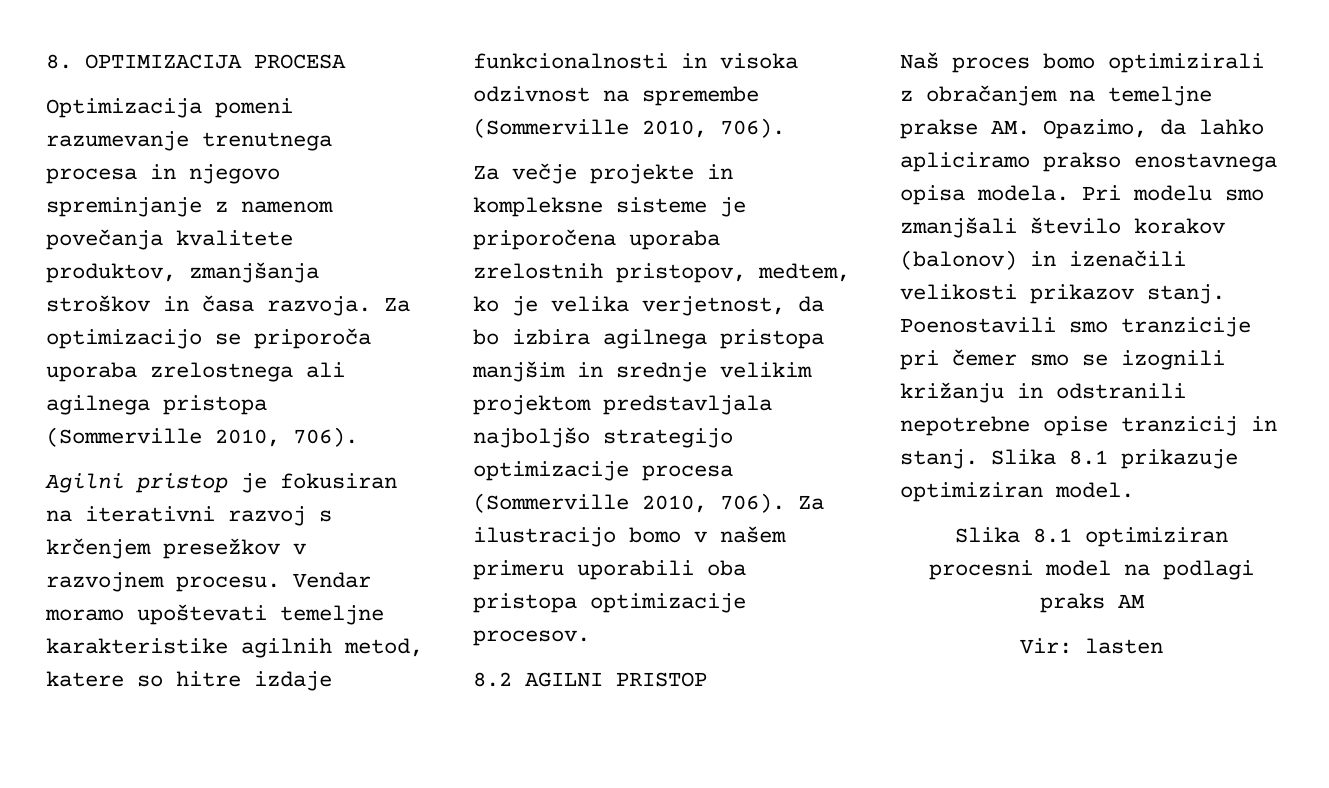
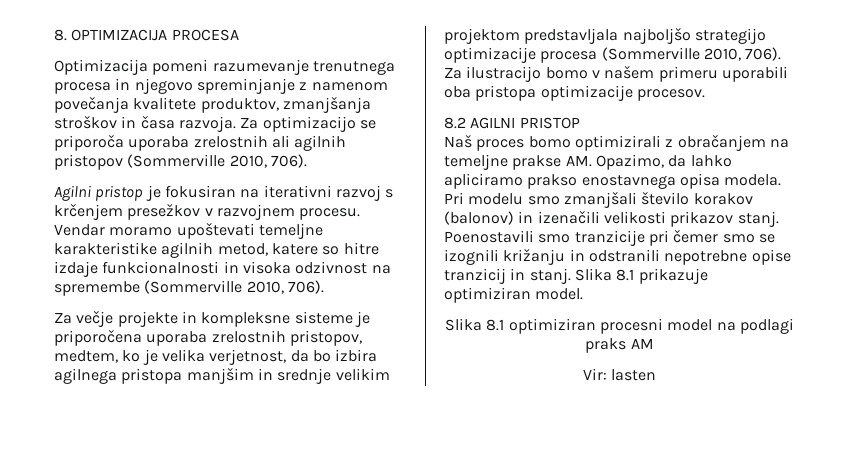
[150,362,345,382] [46,395,267,415] zrelostnega ali agilnega pristopa -> [193,135,347,151] [54,154,123,170] zrelostnih ali agilnih pristopov

